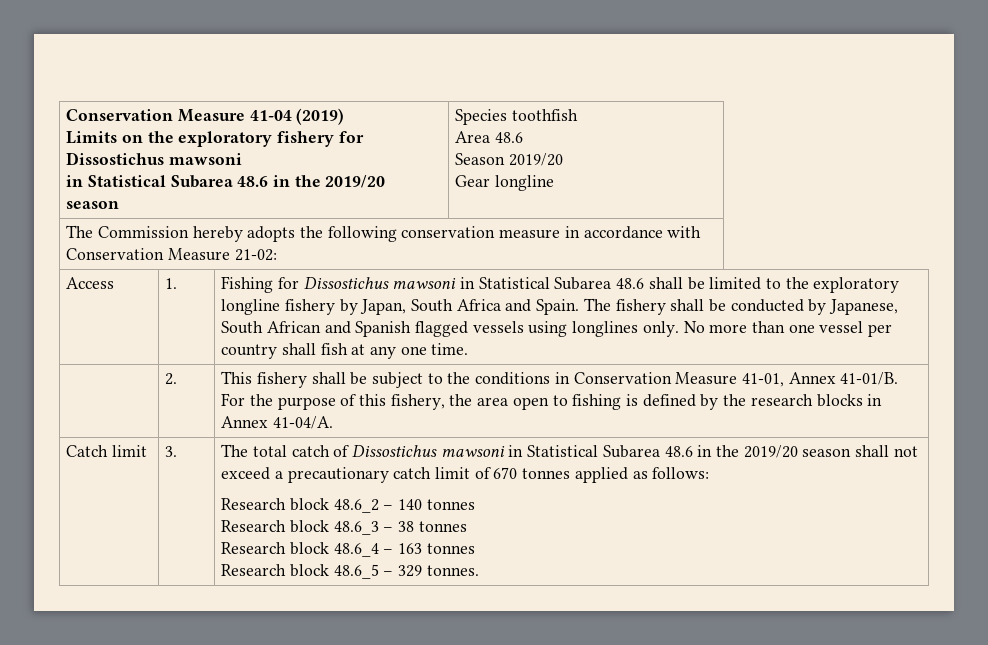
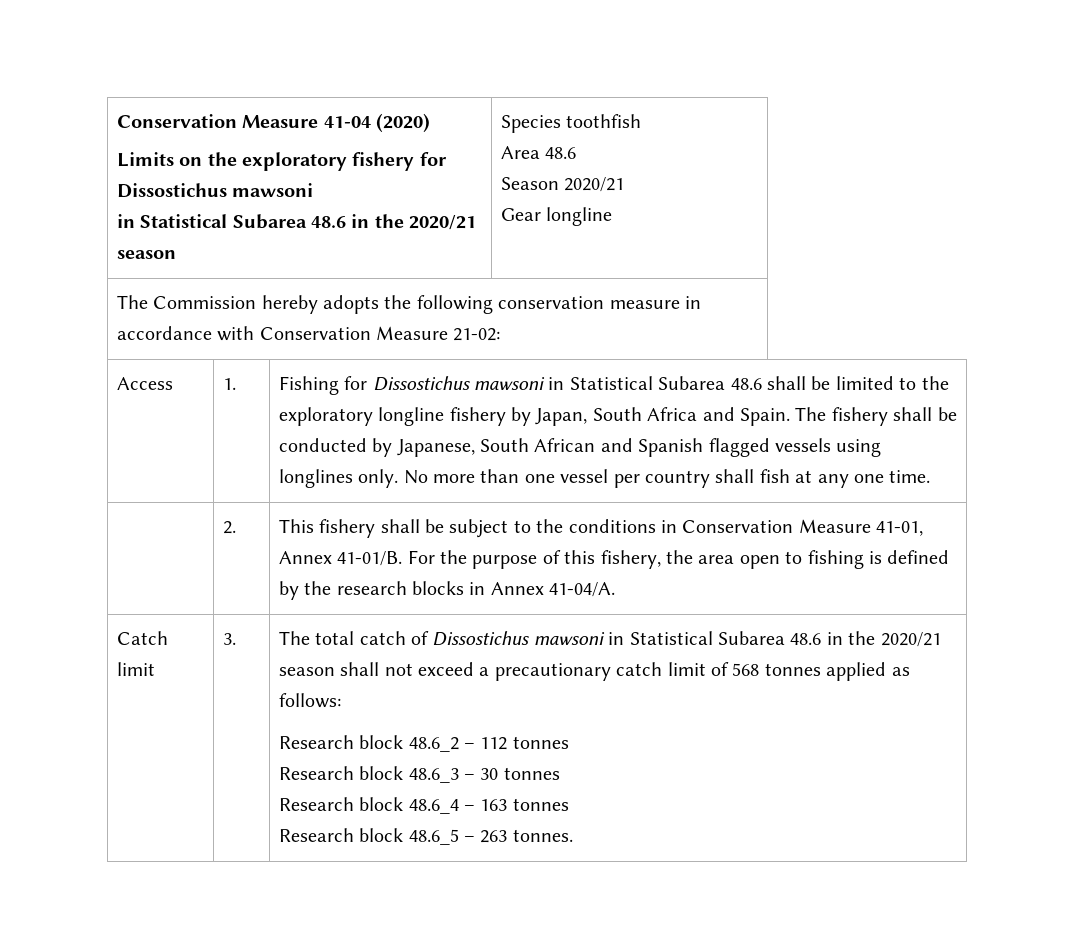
[296,108,345,125] (2019) -> [376,113,431,133] (2020)
[325,175,386,188] 2019/20 -> [409,215,477,230] 2020/21
[508,153,563,166] 2019/20 -> [564,177,625,192] 2020/21
[743,445,798,458] 2019/20 -> [880,632,941,647] 2020/21
[493,467,518,479] 670 -> [732,663,760,676] 568
[397,499,422,510] 140 -> [480,737,508,750] 112
[397,521,414,532] 38 -> [480,768,499,780] 30
[397,565,422,577] 329 -> [480,830,508,843] 263

